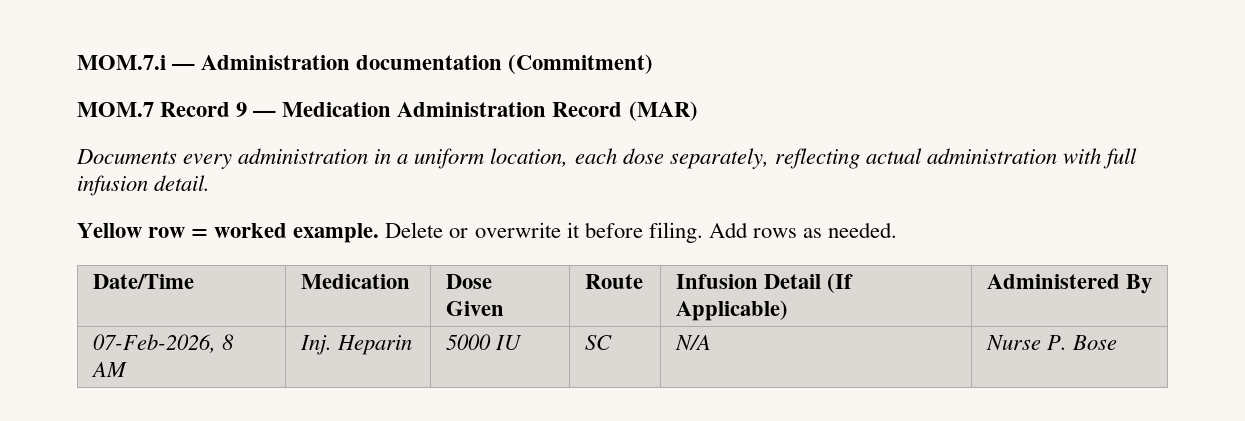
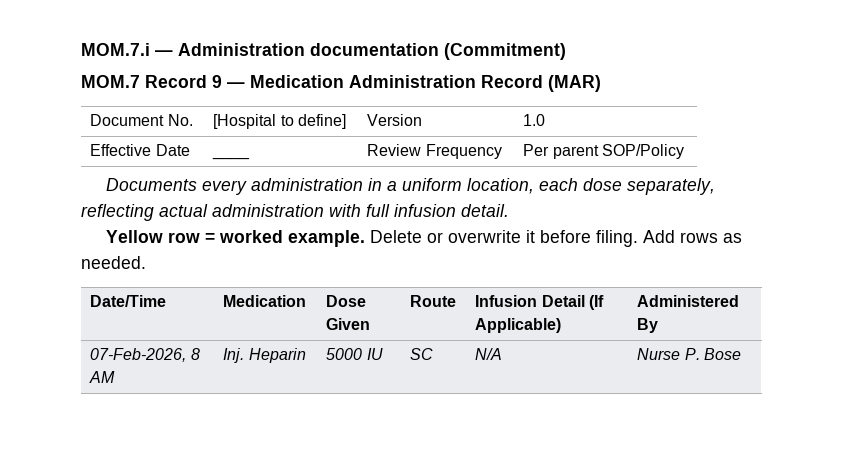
(698, 111) none -> [90,114,193,126] [213,114,346,129] [367,114,423,126] [523,114,546,126] [90,144,190,156] [212,156,251,160] [367,144,502,159] [523,144,684,159] // Document No. | [Hospital to define] | Version | 1.0 // Effective Date | ____ | Review Frequency | Per parent SOP/Policy

